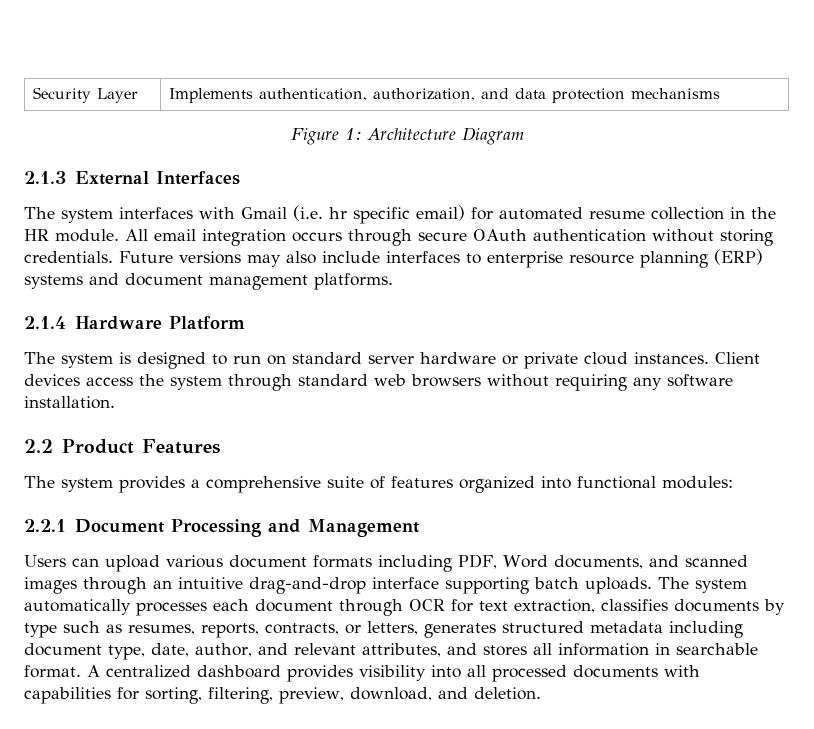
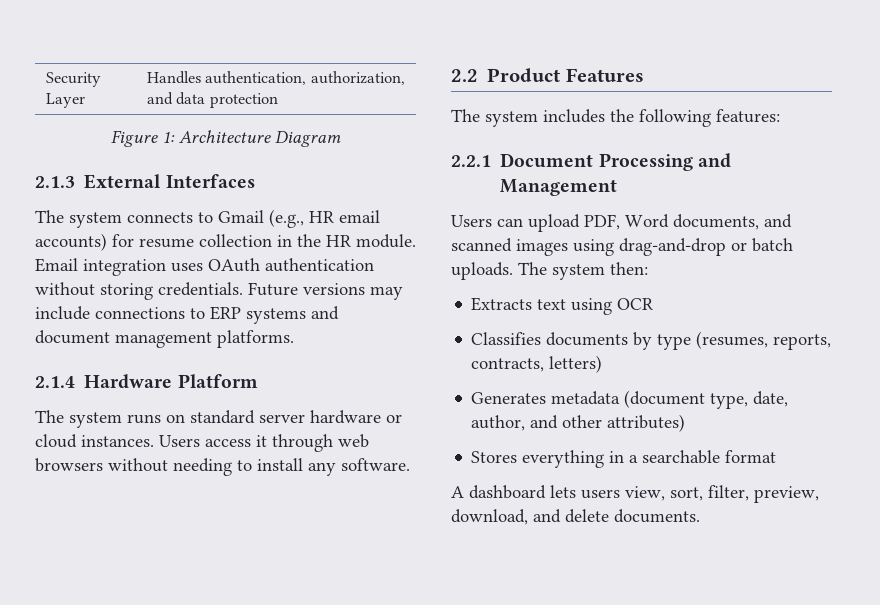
[168,88,253,103] Implements -> [146,71,201,84] Handles
[630,88,720,99] mechanisms -> (278, 100) none
[119,205,583,224] interfaces with Gmail (i.e. hr specific email) for automated -> [127,209,380,228] [35,233,134,251] connects to Gmail (e.g., HR email accounts) for
[125,229,467,246] All email integration occurs through secure -> [35,258,203,276] Email integration uses
[286,249,763,268] also include interfaces to enterprise resource planning (ERP) -> [35,306,241,320] include connections to ERP
[119,352,261,369] is designed to run -> [127,414,161,424] runs
[524,352,578,369] private -> (402, 418) none
[715,352,760,364] [24,374,733,391] [24,396,115,409] Client devices access the system through standard web browsers without requiring any software installation. -> [159,434,369,452] [35,458,410,476] Users access it through web browsers without needing to install any software.
[119,476,733,493] provides a comprehensive suite of features organized into functional modules: -> [543,109,780,127] includes the following features:
[166,555,452,572] various document formats including -> (580, 223) none
[83,577,747,594] [24,599,785,616] [24,621,743,638] [24,643,758,660] [24,665,700,682] [24,687,273,704] through an intuitive drag-and-drop interface supporting batch uploads. The system automatically processes each document through OCR for text extraction, classifies documents by type such as resumes, reports, contracts, or letters, generates structured metadata including document type, date, author, and relevant attributes, and stores all information in searchable format. A centralized dashboard provides visibility into all processed documents with capabilities for sorting, filtering, -> [573,238,793,256] [451,262,648,280] [471,297,654,315] [471,331,832,350] [471,355,603,373] [471,390,789,409] [471,414,686,432] [471,450,777,468] [451,485,749,501] using drag-and-drop or batch uploads. The system then: // Extracts text using OCR // Classifies documents by type (resumes, reports, contracts, letters) // Generates metadata (document type, date, author, and other attributes) // Stores everything in a searchable format // A dashboard lets users view, sort, filter,
[473,687,541,700] deletion. -> [565,509,700,523] delete documents.

